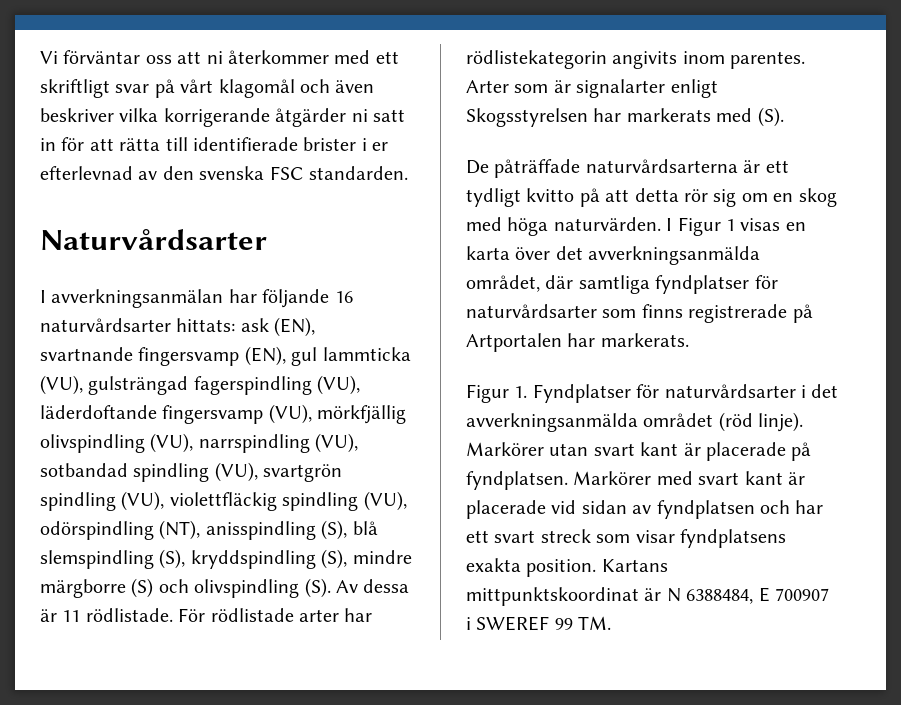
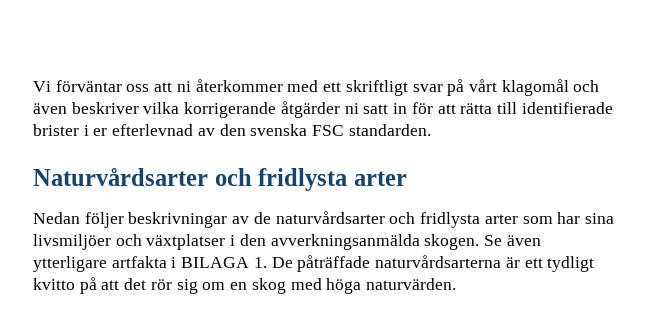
[40,289,353,308] [40,317,316,337] [40,346,411,366] [40,375,361,395] [40,404,407,424] [40,433,359,453] [40,462,343,482] [40,491,407,511] [40,520,378,540] [40,549,412,569] [40,578,410,598] [40,608,373,622] [466,50,806,69] [466,79,718,98] [466,107,784,127] // I avverkningsanmälan har följande 16 naturvårdsarter hittats: ask (EN), svartnande fingersvamp (EN), gul lammticka (VU), gulsträngad fagerspindling (VU), läderdoftande fingersvamp (VU), mörkfjällig olivspindling (VU), narrspindling (VU), sotbandad spindling (VU), svartgrön spindling (VU), violettfläckig spindling (VU), odörspindling (NT), anisspindling (S), blå slemspindling (S), kryddspindling (S), mindre märgborre (S) och olivspindling (S). Av dessa är 11 rödlistade. För rödlistade arter har rödlistekategorin angivits inom parentes. Arter som är signalarter enligt Skogsstyrelsen har markerats med (S). // -> [214,168,407,191] [33,211,614,228] [33,234,541,250] [33,256,267,272] och fridlysta arter // Nedan följer beskrivningar av de naturvårdsarter och fridlysta arter som har sina livsmiljöer och växtplatser i den avverkningsanmälda skogen. Se även ytterligare artfakta i BILAGA 1.
[634,188,679,202] detta -> [124,278,147,290] det
[666,217,806,236] [466,246,761,265] [466,275,778,294] [466,304,813,323] [466,333,689,352] [466,384,839,403] [466,412,804,432] [466,442,812,461] [466,471,805,490] [466,500,824,519] [466,529,786,548] [466,558,668,577] [466,587,829,606] [466,616,612,631] I Figur 1 visas en karta över det avverkningsanmälda området, där samtliga fyndplatser för naturvårdsarter som finns registrerade på Artportalen har markerats. // Figur 1. Fyndplatser för naturvårdsarter i det avverkningsanmälda området (röd linje). Markörer utan svart kant är placerade på fyndplatsen. Markörer med svart kant är placerade vid sidan av fyndplatsen och har ett svart streck som visar fyndplatsens exakta position. Kartans mittpunktskoordinat är N 6388484, E 700907 i SWEREF 99 TM. -> (456, 284) none

